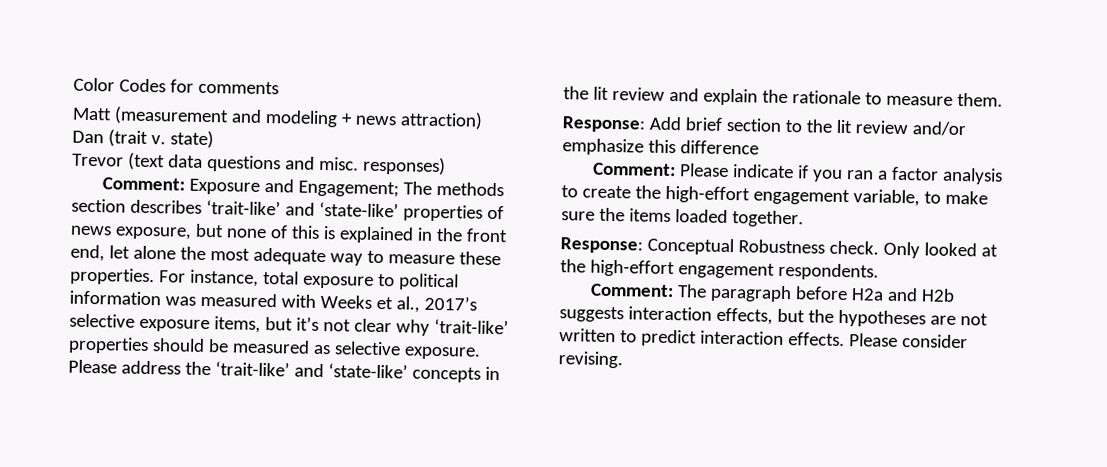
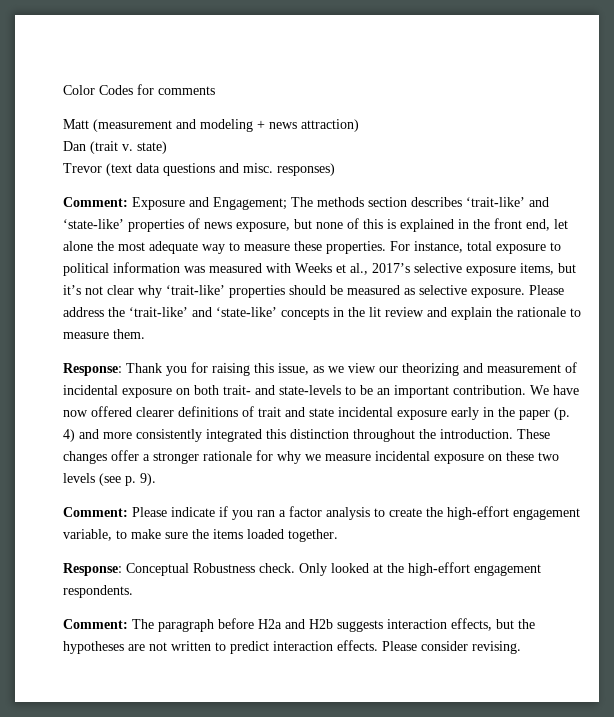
[648,116,966,137] [562,138,759,156] Add brief section to the lit review and/or emphasize this difference -> [126,362,577,376] [63,385,579,398] [63,406,570,420] [63,429,550,442] [63,450,559,464] [63,473,156,486] Thank you for raising this issue, as we view our theorizing and measurement of incidental exposure on both trait- and state-levels to be an important contribution. We have now offered clearer definitions of trait and state incidental exposure early in the paper (p. 4) and more consistently integrated this distinction throughout the introduction. These changes offer a stronger rationale for why we measure incidental exposure on these two levels (see p. 9).

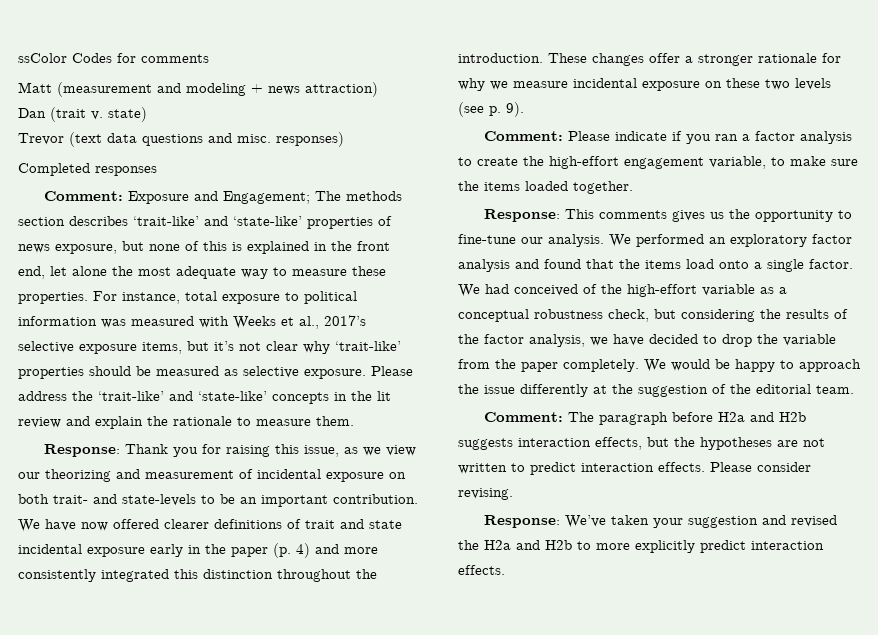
[63,85,95,95] Color -> [18,53,67,63] ssColor
(335, 169) none -> [18,163,157,176] // Completed responses
[126,562,541,576] [63,585,133,598] Conceptual Robustness check. Only looked at the high-effort engagement respondents. -> [565,209,853,222] [458,234,852,247] [458,259,853,272] [458,284,787,297] [458,309,848,322] [458,334,836,347] [458,359,861,372] [458,384,854,397] This comments gives us the opportunity to fine-tune our analysis. We performed an exploratory factor analysis and found that the items load onto a single factor. We had conceived of the high-effort variable as a conceptual robustness check, but considering the results of the factor analysis, we have decided to drop the variable from the paper completely. We would be happy to approach the issue differently at the suggestion of the editorial team.
(521, 647) none -> [484,515,838,528] [458,540,824,553] [458,565,505,575] // Response: We’ve taken your suggestion and revised the H2a and H2b to more explicitly predict interaction effects.

